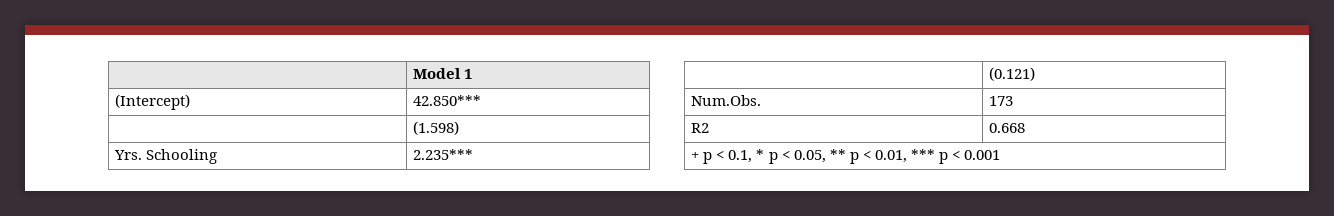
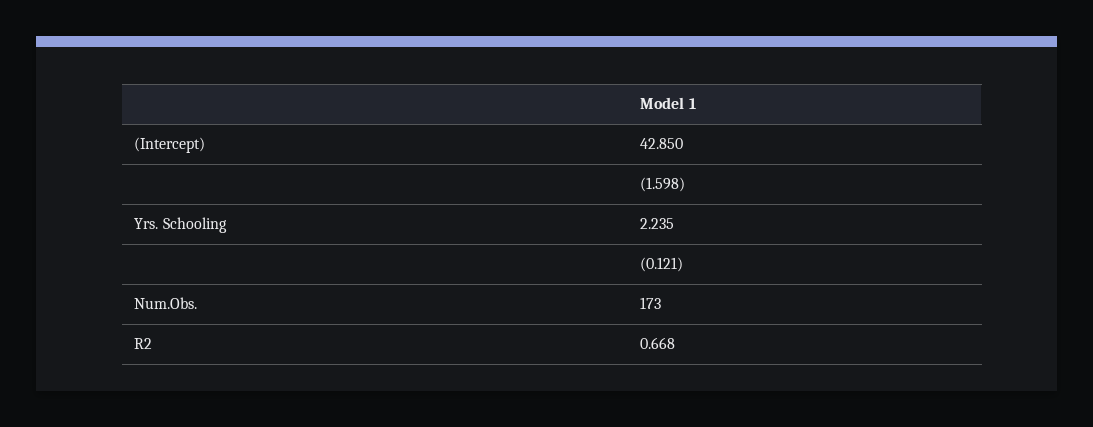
[413,95,482,106] 42.850*** -> [640,138,684,149] 42.850
[413,149,474,160] 2.235*** -> [640,218,675,229] 2.235
[691,149,1001,164] // + p < 0.1, * p < 0.05, ** p < 0.01, *** p < 0.001 -> (676, 343) none

